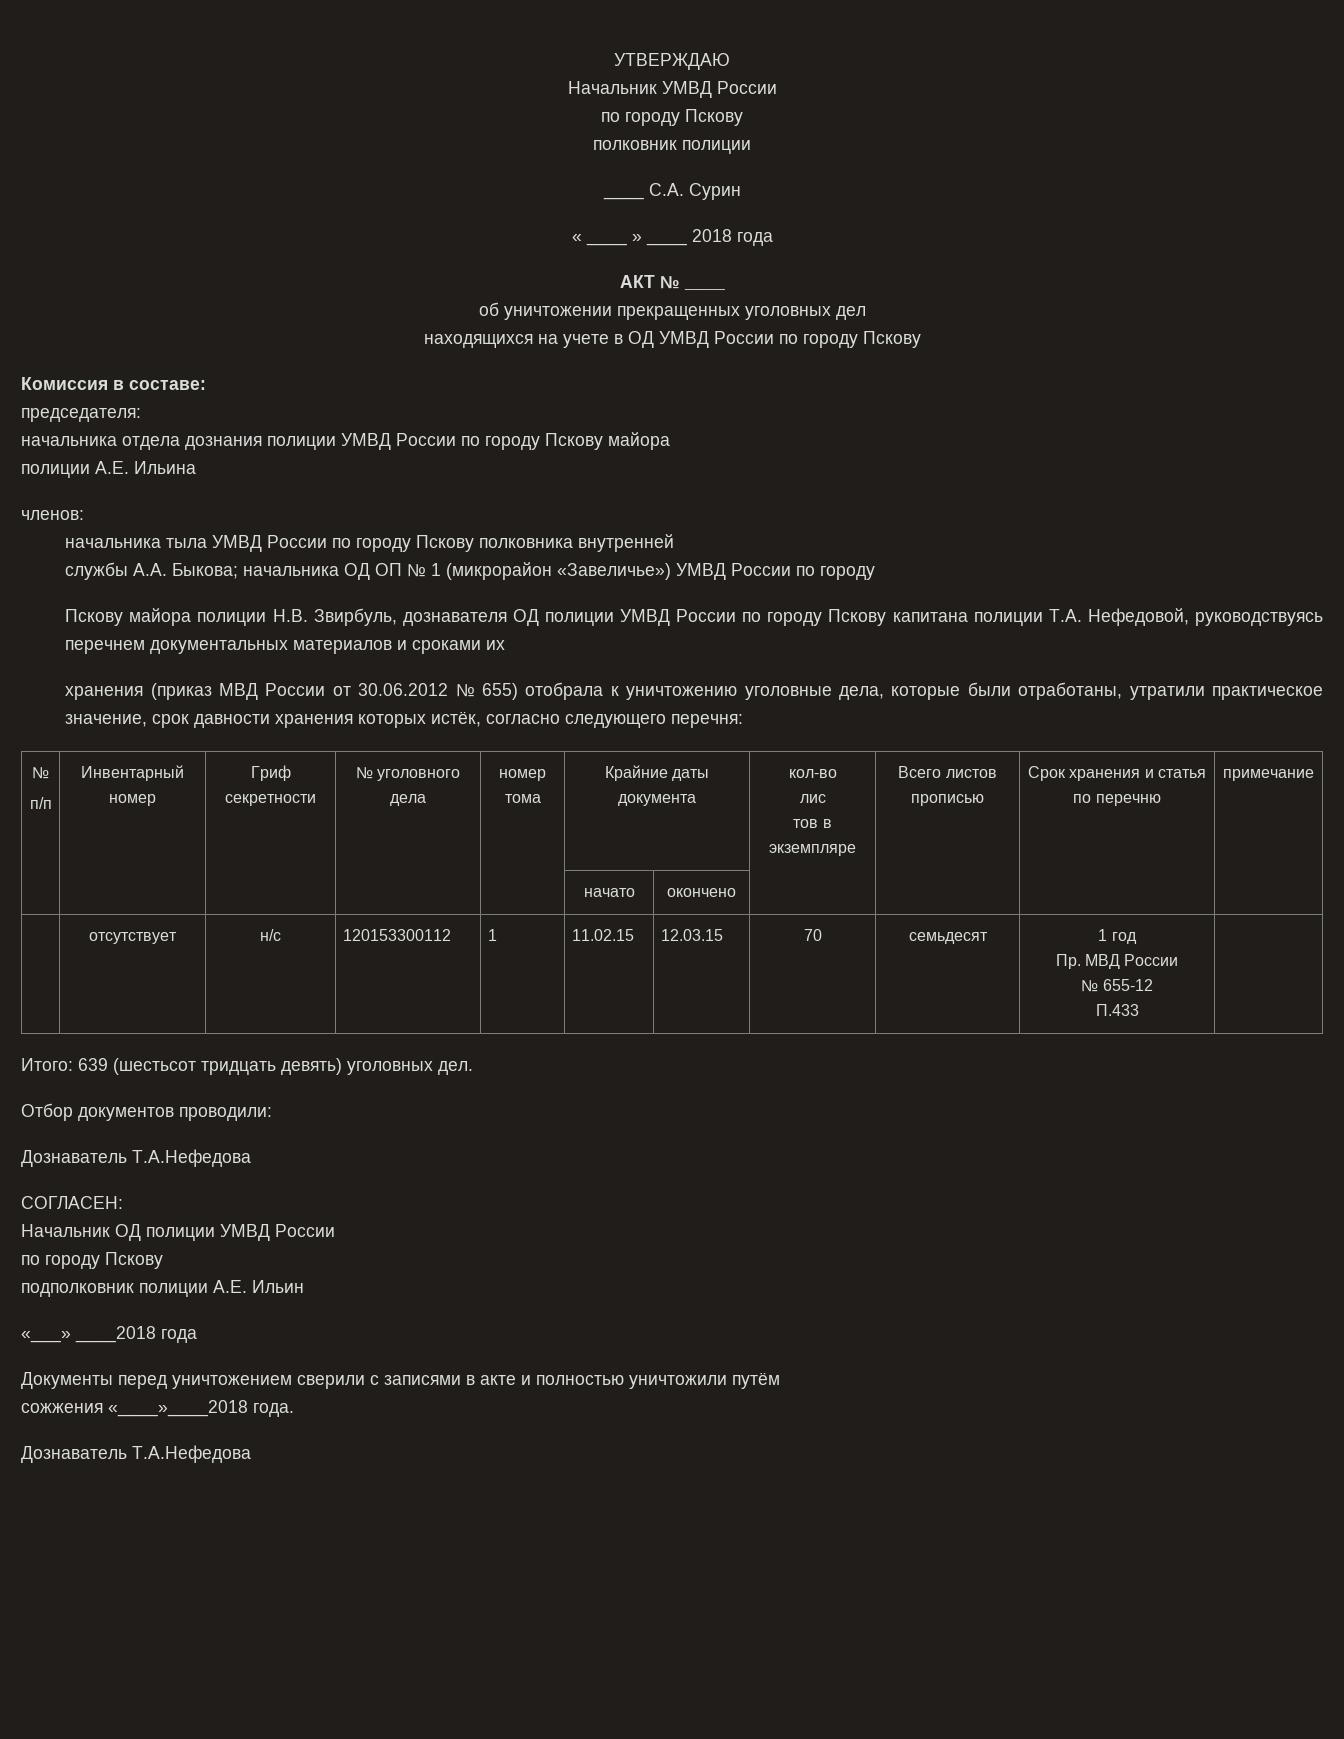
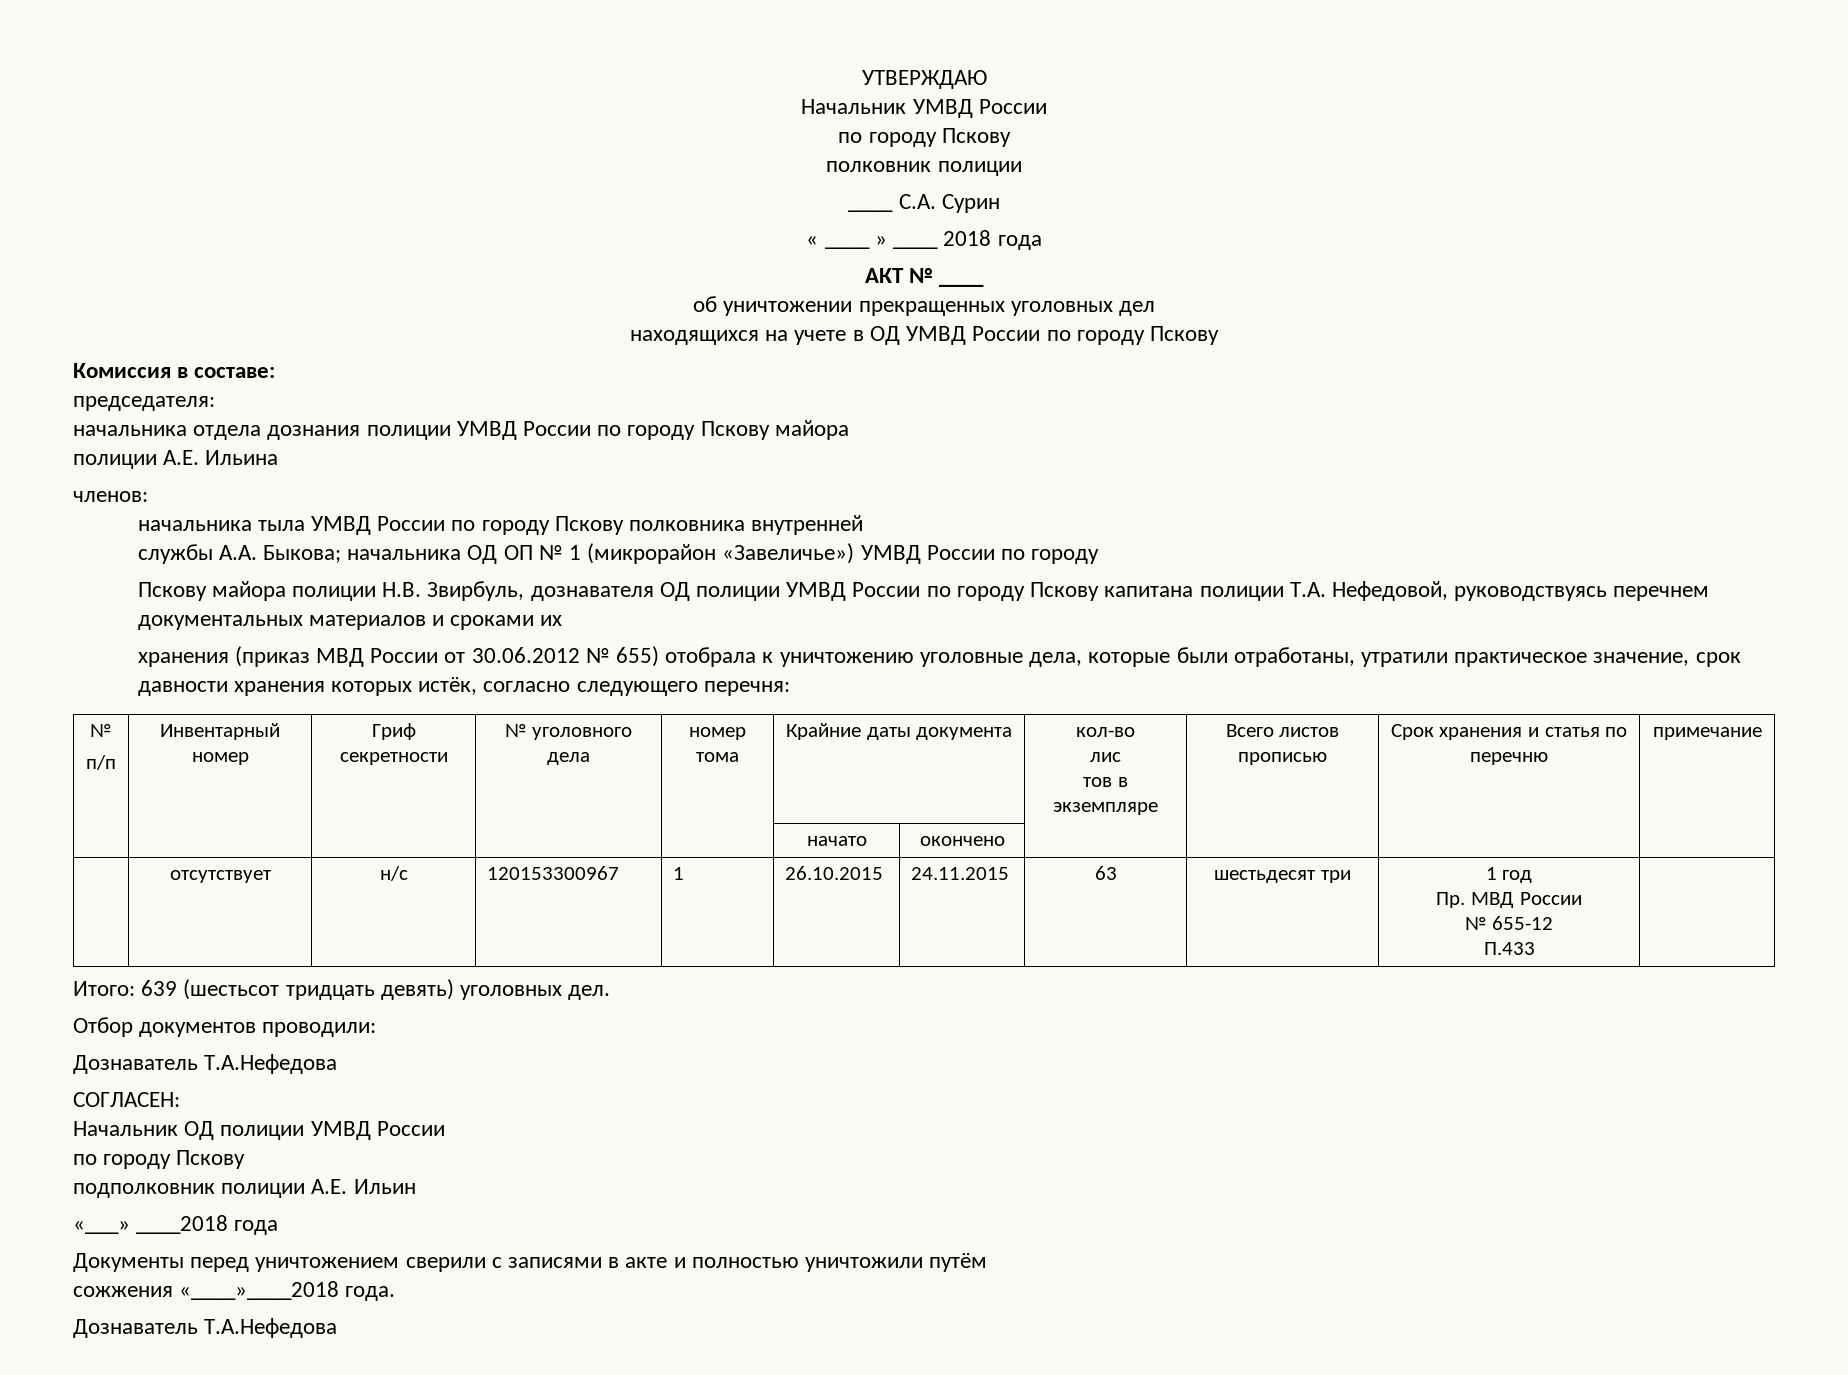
[342,929,451,941] [487,929,497,941] [571,929,634,941] [660,929,723,941] [803,929,822,941] [908,932,988,944] 120153300112 | 1 | 11.02.15 | 12.03.15 | 70 | семьдесят -> [487,866,620,880] [673,867,685,880] [785,866,884,880] [911,867,1010,880] [1094,866,1117,880] [1214,870,1351,883] 120153300967 | 1 | 26.10.2015 | 24.11.2015 | 63 | шестьдесят три

